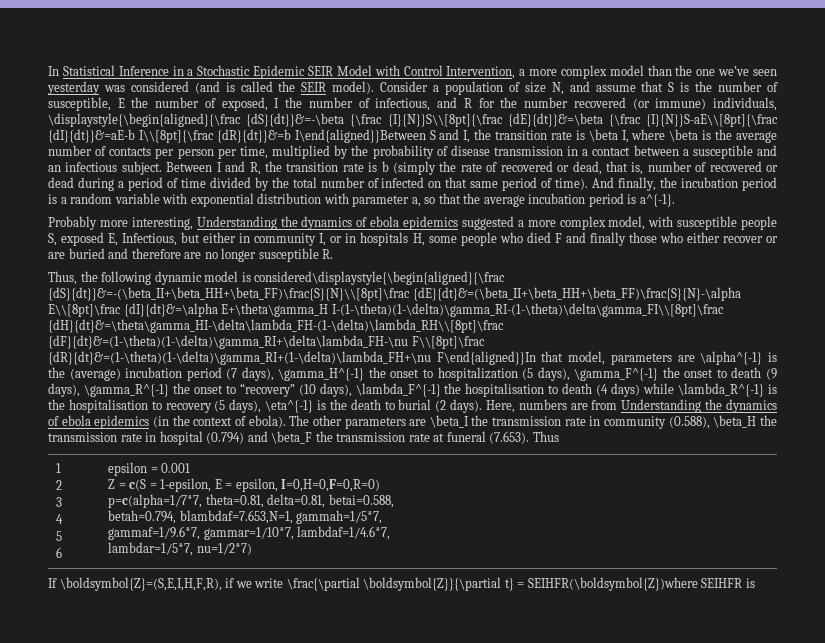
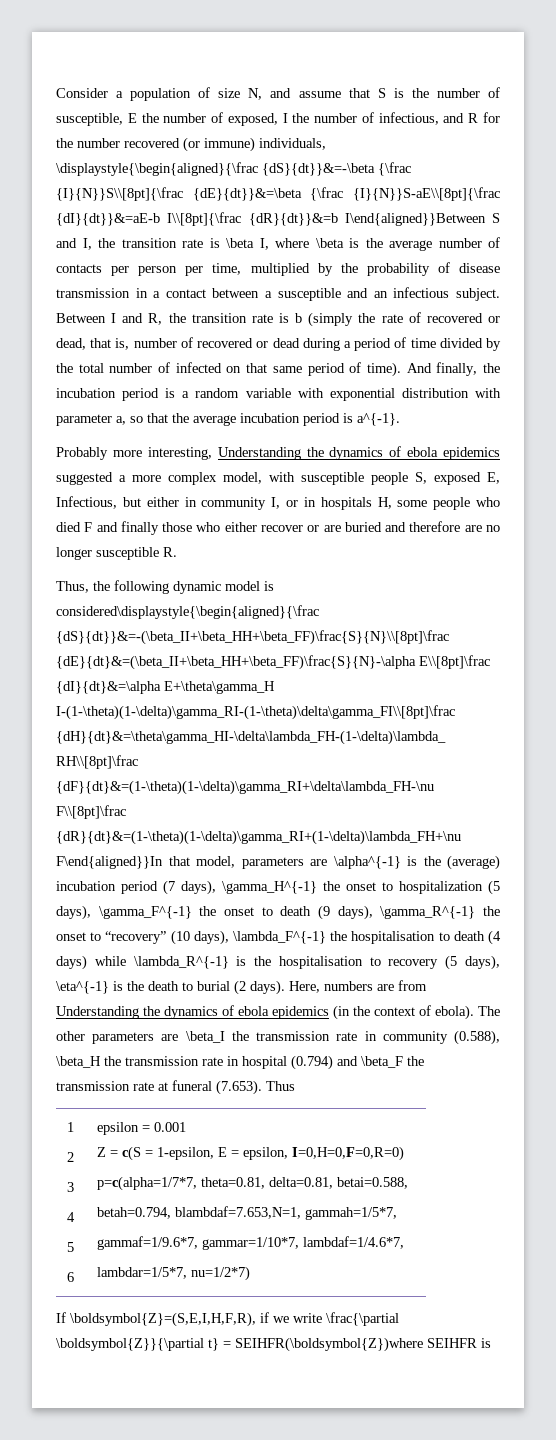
[48,65,778,79] [47,81,375,95] In Statistical Inference in a Stochastic Epidemic SEIR Model with Control Intervention, a more complex model than the one we’ve seen yesterday was considered (and is called the SEIR model). -> (56, 93) none

